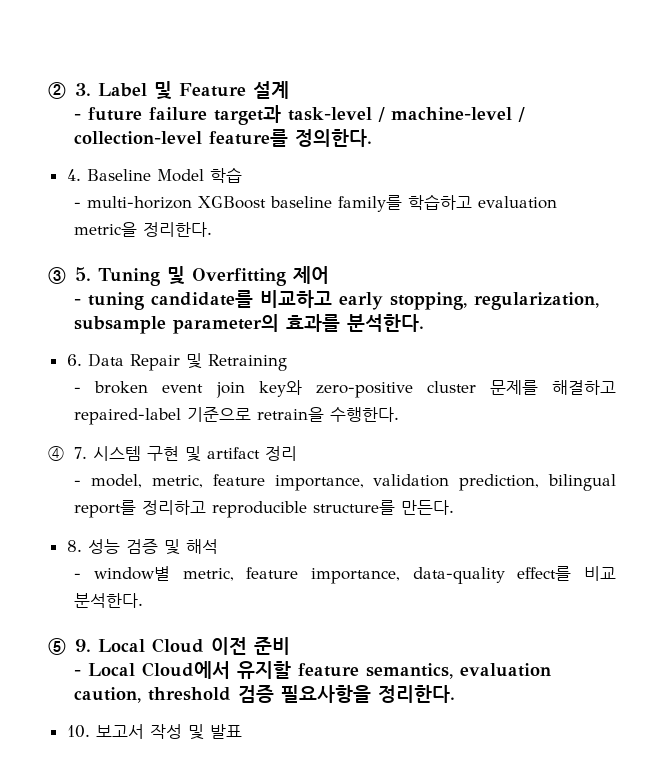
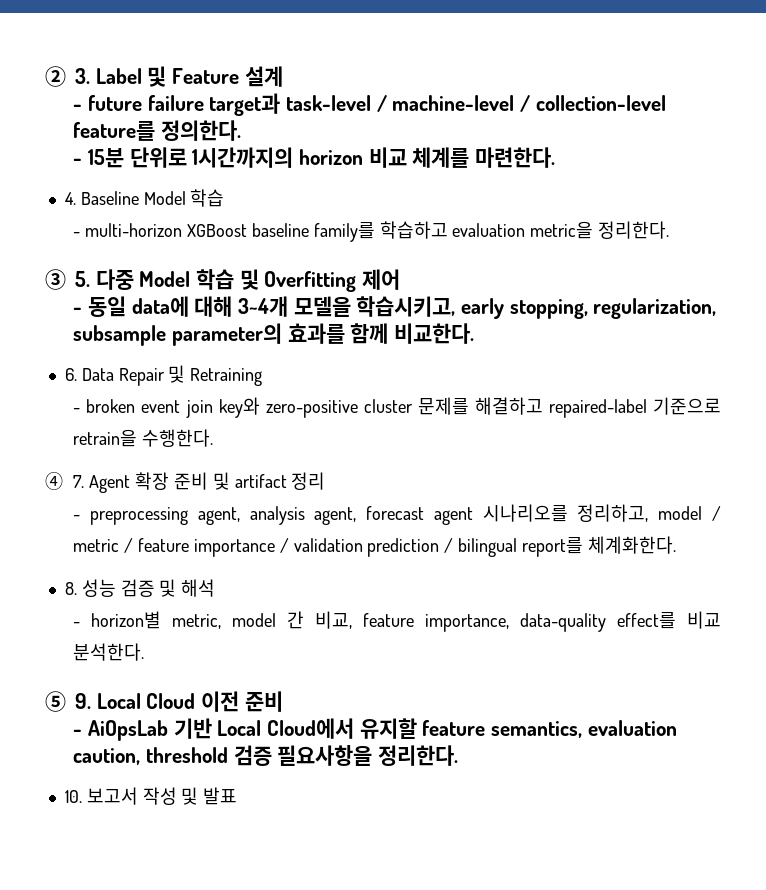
(373, 138) none -> [73,147,555,168] // - 15분 단위로 1시간까지의 horizon 비교 체계를 마련한다.
[97,268,161,286] Tuning -> [95,269,235,290] 다중 Model 학습
[88,290,333,310] tuning candidate를 비교하고 -> [87,296,456,317] 동일 data에 대해 3~4개 모델을 학습시키고,
[347,314,425,332] 분석한다. -> [350,323,474,344] 함께 비교한다.
[93,446,180,461] 시스템 구현 -> [89,472,208,493] Agent 확장 준비
[91,474,616,491] [74,500,455,518] model, metric, feature importance, validation prediction, bilingual report를 정리하고 reproducible structure를 만든다. -> [90,504,721,525] [73,536,676,557] preprocessing agent, analysis agent, forecast agent 시나리오를 정리하고, model / metric / feature importance / validation prediction / bilingual report를 체계화한다.
[93,566,234,581] window별 metric, -> [91,611,353,629] horizon별 metric, model 간 비교,
(82, 673) none -> [87,718,212,741] AiOpsLab 기반

